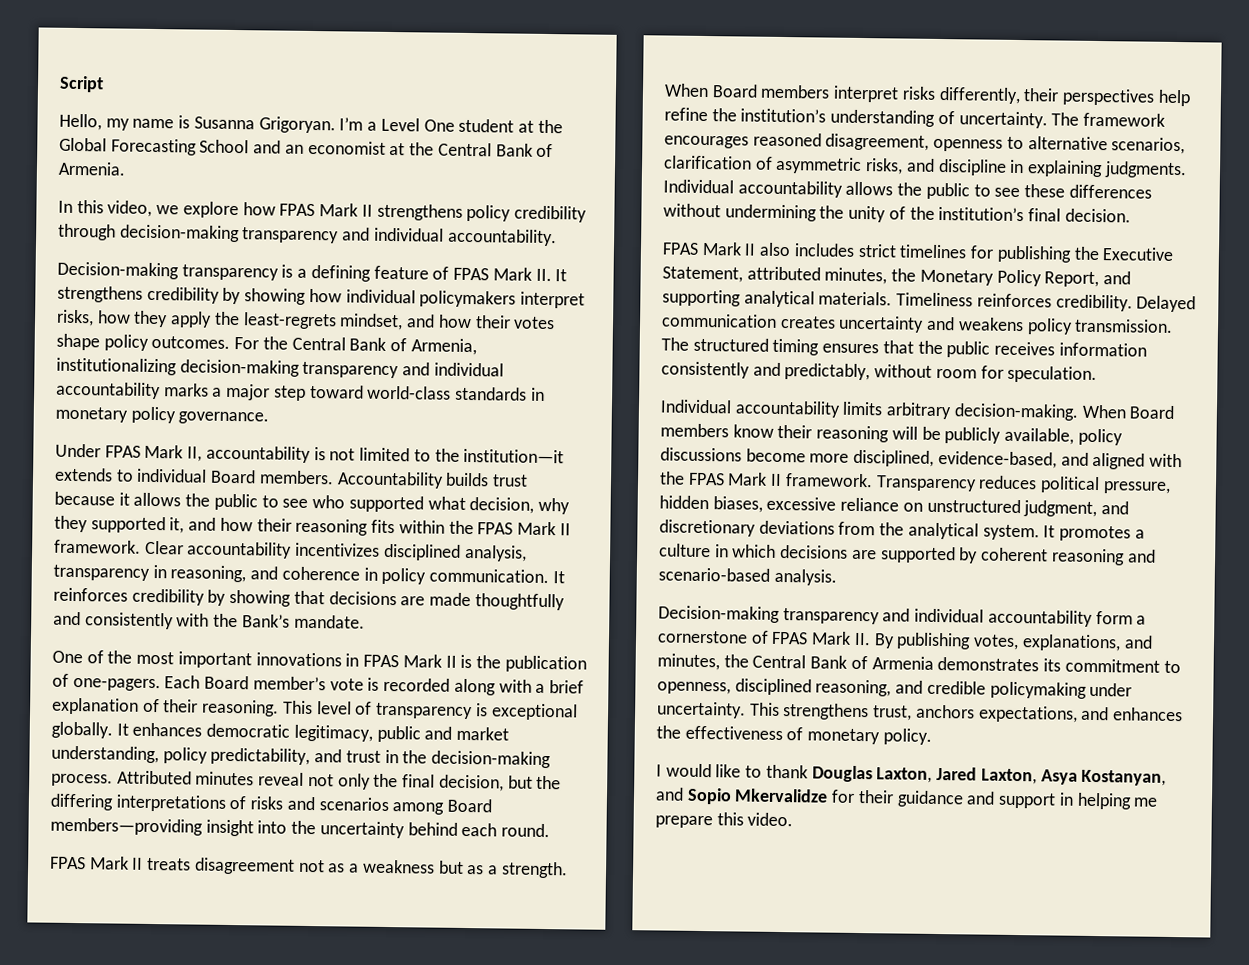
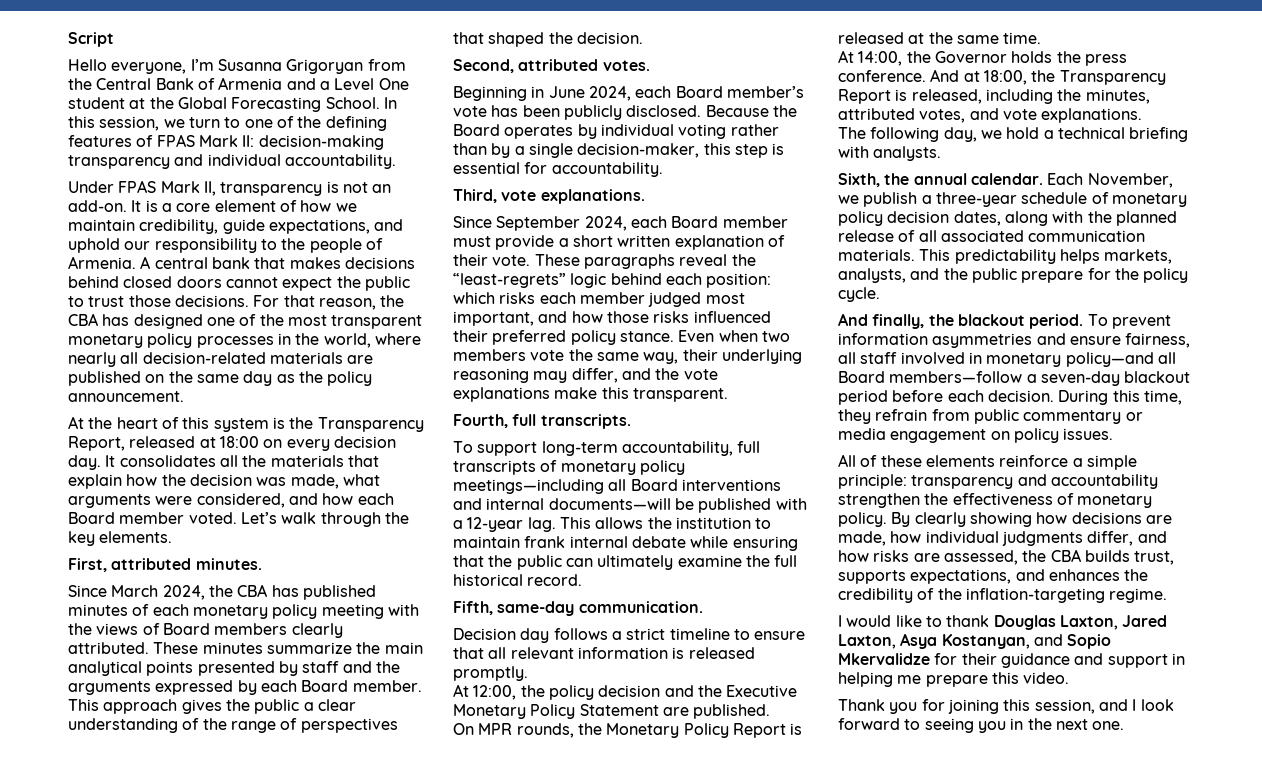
[59,113,364,134] Hello, my name is Susanna Grigoryan. I’m -> [68,59,406,74] [68,77,316,90] Hello everyone, I’m Susanna Grigoryan from the Central Bank of Armenia and
[199,139,554,158] [58,161,126,176] [58,199,587,223] [58,223,116,241] School and an economist at the Central Bank of Armenia. // In this video, we explore how FPAS Mark II strengthens policy credibility through -> [325,97,397,109] [68,116,387,131] [68,134,255,147] School. In this session, we turn to one of the defining features of FPAS Mark II:
[57,261,568,282] [57,285,586,309] [56,309,556,331] [56,333,477,356] [56,357,504,379] [56,381,545,401] [55,406,270,425] // Decision-making transparency is a defining feature of FPAS Mark II. It strengthens credibility by showing how individual policymakers interpret risks, how they apply the least-regrets mindset, and how their votes shape policy outcomes. For the Central Bank of Armenia, institutionalizing decision-making transparency and individual accountability marks a major step toward world-class standards in monetary policy governance. -> (396, 161) none
[205,445,311,463] accountability -> [220,182,323,196] transparency
[359,447,565,464] [54,467,529,489] [54,491,570,515] [54,515,571,536] [54,539,527,562] [53,564,565,585] [53,587,565,611] [53,611,365,630] [52,650,587,673] [52,673,584,696] [52,697,578,721] [51,721,510,743] [51,745,552,769] [51,770,562,792] [50,793,493,815] [50,817,551,839] [50,856,568,879] [664,83,1191,107] [664,107,1166,129] [664,132,1186,155] [664,155,1187,179] [663,179,1152,200] [663,203,1131,223] [662,241,1175,263] [662,266,1132,288] [662,289,1197,313] [661,313,1174,335] [661,337,1147,358] [661,361,1098,384] [660,399,1176,421] [660,423,1123,446] [660,447,1183,470] [659,471,1171,494] [659,495,1130,518] [659,519,1145,542] [659,543,1156,566] [658,567,837,586] [658,605,1147,627] [657,630,1153,652] [657,653,1181,674] [657,678,1133,699] [657,701,1184,723] limited to the institution—it extends to individual Board members. Accountability builds trust because it allows the public to see who supported what decision, why they supported it, and how their reasoning fits within the FPAS Mark II framework. Clear accountability incentivizes disciplined analysis, transparency in reasoning, and coherence in policy communication. It reinforces credibility by showing that decisions are made thoughtfully and consistently with the Bank’s mandate. // One of the most important innovations in FPAS Mark II is the publication of one-pagers. Each Board member’s vote is recorded along with a brief explanation of their reasoning. This level of transparency is exceptional globally. It enhances democratic legitimacy, public and market understanding, policy predictability, and trust in the decision-making process. Attributed minutes reveal not only the final decision, but the differing interpretations of risks and scenarios among Board members—providing insight into the uncertainty behind each round. // FPAS Mark II treats disagreement not as a weakness but as a strength. When Board members interpret risks differently, their perspectives help refine the institution’s understanding of uncertainty. The framework encourages reasoned disagreement, openness to alternative scenarios, clarification of asymmetric risks, and discipline in explaining judgments. Individual accountability allows the public to see these differences without undermining the unity of the institution’s final decision. // FPAS Mark II also includes strict timelines for publishing the Executive Statement, attributed minutes, the Monetary Policy Report, and supporting analytical materials. Timeliness reinforces credibility. Delayed communication creates uncertainty and weakens policy transmission. The structured timing ensures that the public receives information consistently and predictably, without room for speculation. // Individual accountability limits arbitrary decision-making. When Board members know their reasoning will be publicly available, policy discussions become more disciplined, evidence-based, and aligned with the FPAS Mark II framework. Transparency reduces political pressure, hidden biases, excessive reliance on unstructured judgment, and discretionary deviations from the analytical system. It promotes a culture in which decisions are supported by coherent reasoning and scenario-based analysis. // Decision-making transparency and individual accountability form a cornerstone of FPAS Mark II. By publishing votes, explanations, and minutes, the Central Bank of Armenia demonstrates its commitment to openness, disciplined reasoning, and credible policymaking under uncertainty. This strengthens trust, anchors expectations, and enhances -> [372,184,392,193] [68,200,357,212] [68,219,404,234] [68,238,383,253] [68,256,415,269] [68,276,410,291] [68,295,405,310] [68,313,423,329] [68,333,421,348] [68,352,374,367] [68,371,373,386] [68,391,184,402] [68,416,424,432] [68,436,396,451] [68,455,379,470] [68,474,380,489] [68,493,394,508] [68,512,409,527] [68,531,173,546] [68,558,262,572] [68,584,376,600] [68,604,419,619] [68,623,343,638] [68,642,423,654] [68,661,400,676] [68,680,422,695] [68,699,356,714] [68,718,398,733] [453,32,643,47] [453,59,650,73] [453,86,804,101] [453,105,797,120] [453,124,779,139] [453,143,785,158] [453,162,663,177] [453,189,645,204] [453,216,788,231] [453,235,785,250] [453,254,756,269] [453,273,772,288] [453,292,745,307] [453,311,771,326] [453,330,790,345] [453,349,802,364] [453,368,718,383] [453,387,728,402] [453,414,631,429] [453,441,761,456] [453,460,685,475] [453,479,781,494] [453,498,807,513] [453,517,772,532] [453,536,798,551] [453,555,798,570] [453,574,583,586] [453,601,703,616] [453,628,806,643] [453,647,755,659] [453,666,528,681] [453,684,798,700] [453,704,771,719] [453,723,803,738] [838,32,1042,44] [838,50,1127,66] [838,69,1166,85] [838,89,1150,104] [838,108,1143,123] [838,127,1189,142] [838,146,942,161] [838,173,1173,188] [838,192,1187,207] [838,211,1177,226] [838,230,1146,242] [838,249,1173,264] [838,268,1189,283] [838,287,880,302] [838,313,1171,329] [838,333,1191,348] [838,352,1176,367] [838,371,1191,386] [838,390,1182,405] [838,409,1143,424] [838,428,1114,443] [838,454,1137,470] [838,474,1158,489] [838,493,920,508] an add-on. It is a core element of how we maintain credibility, guide expectations, and uphold our responsibility to the people of Armenia. A central bank that makes decisions behind closed doors cannot expect the public to trust those decisions. For that reason, the CBA has designed one of the most transparent monetary policy processes in the world, where nearly all decision-related materials are published on the same day as the policy announcement. // At the heart of this system is the Transparency Report, released at 18:00 on every decision day. It consolidates all the materials that explain how the decision was made, what arguments were considered, and how each Board member voted. Let’s walk through the key elements. // First, attributed minutes. // Since March 2024, the CBA has published minutes of each monetary policy meeting with the views of Board members clearly attributed. These minutes summarize the main analytical points presented by staff and the arguments expressed by each Board member. This approach gives the public a clear understanding of the range of perspectives that shaped the decision. // Second, attributed votes. // Beginning in June 2024, each Board member’s vote has been publicly disclosed. Because the Board operates by individual voting rather than by a single decision-maker, this step is essential for accountability. // Third, vote explanations. // Since September 2024, each Board member must provide a short written explanation of their vote. These paragraphs reveal the “least-regrets” logic behind each position: which risks each member judged most important, and how those risks influenced their preferred policy stance. Even when two members vote the same way, their underlying reasoning may differ, and the vote explanations make this transparent. // Fourth, full transcripts. // To support long-term accountability, full transcripts of monetary policy meetings—including all Board interventions and internal documents—will be published with a 12-year lag. This allows the institution to maintain frank internal debate while ensuring that the public can ultimately examine the full historical record. // Fifth, same-day communication. // Decision day follows a strict timeline to ensure that all relevant information is released promptly. // At 12:00, the policy decision and the Executive Monetary Policy Statement are published. // On MPR rounds, the Monetary Policy Report is released at the same time. // At 14:00, the Governor holds the press conference. And at 18:00, the Transparency Report is released, including the minutes, attributed votes, and vote explanations. // The following day, we hold a technical briefing with analysts. // Sixth, the annual calendar. Each November, we publish a three-year schedule of monetary policy decision dates, along with the planned release of all associated communication materials. This predictability helps markets, analysts, and the public prepare for the policy cycle. // And finally, the blackout period. To prevent information asymmetries and ensure fairness, all staff involved in monetary policy—and all Board members—follow a seven-day blackout period before each decision. During this time, they refrain from public commentary or media engagement on policy issues. // All of these elements reinforce a simple principle: transparency and accountability strengthen
(932, 736) none -> [891,512,1172,527] [838,531,1167,546] [838,549,1175,565] [838,569,1149,584] [838,588,1168,603] By clearly showing how decisions are made, how individual judgments differ, and how risks are assessed, the CBA builds trust, supports expectations, and enhances the credibility of the inflation-targeting regime.
(794, 819) none -> [838,699,1174,714] [838,718,1125,733] // Thank you for joining this session, and I look forward to seeing you in the next one.

